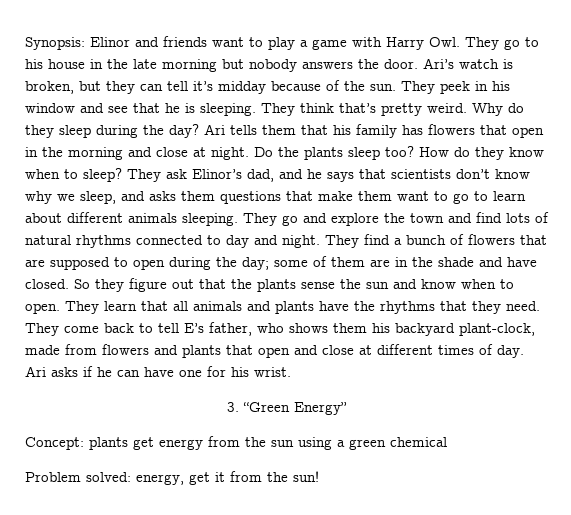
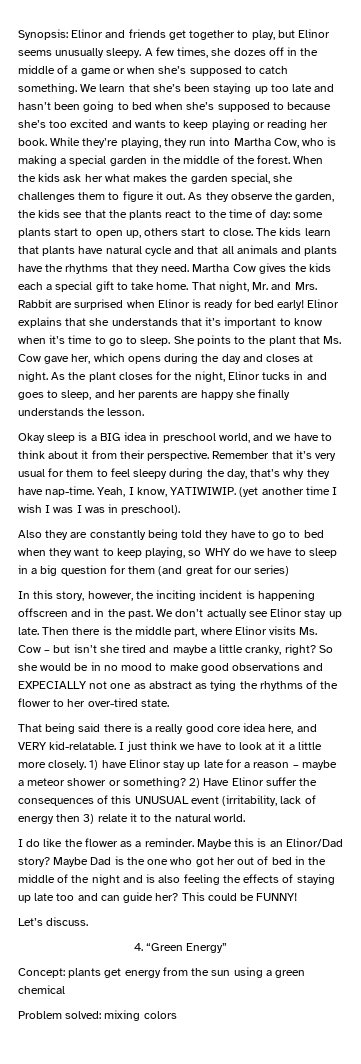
[212,37,539,50] [25,58,513,72] [25,80,510,94] [25,103,524,116] [25,124,544,138] [25,146,544,160] [25,168,530,182] [25,191,526,204] [25,212,549,226] [25,234,547,248] [25,256,537,270] [25,278,514,292] [25,301,137,314] want to play a game with Harry Owl. They go to his house in the late morning but nobody answers the door. Ari’s watch is broken, but they can tell it’s midday because of the sun. They peek in his window and see that he is sleeping. They think that’s pretty weird. Why do they sleep during the day? Ari tells them that his family has flowers that open in the morning and close at night. Do the plants sleep too? How do they know when to sleep? They ask Elinor’s dad, and he says that scientists don’t know why we sleep, and asks them questions that make them want to go to learn about different animals sleeping. They go and explore the town and find lots of natural rhythms connected to day and night. They find a bunch of flowers that are supposed to open during the day; some of them are in the shade and have closed. So they figure out that the plants sense the sun and know when to open. They learn -> [168,29,331,40] [18,47,319,58] [18,65,289,76] [18,83,335,94] [18,101,332,112] [18,119,329,130] [18,137,337,148] [18,155,324,166] [18,173,294,184] [18,191,335,202] [18,209,323,220] [18,227,331,238] [18,246,195,256] get together to play, but Elinor seems unusually sleepy. A few times, she dozes off in the middle of a game or when she’s supposed to catch something. We learn that she’s been staying up too late and hasn’t been going to bed when she’s supposed to because she’s too excited and wants to keep playing or reading her book. While they’re playing, they run into Martha Cow, who is making a special garden in the middle of the forest. When the kids ask her what makes the garden special, she challenges them to figure it out. As they observe the garden, the kids see that the plants react to the time of day: some plants start to open up, others start to close. The kids learn that plants have natural cycle and
[25,322,535,336] [25,344,524,358] [25,366,291,377] [227,402,239,412] They come back to tell E’s father, who shows them his backyard plant-clock, made from flowers and plants that open and close at different times of day. Ari asks if he can have one for his wrist. // 3. -> [192,263,332,274] [18,281,317,292] [18,299,340,310] [18,317,322,328] [18,335,342,346] [18,353,314,364] [18,371,327,382] [18,389,291,400] [18,408,145,416] [18,432,332,443] [18,450,337,461] [18,468,330,479] [18,486,338,497] [18,504,181,515] [18,529,324,540] [18,547,337,558] [18,565,290,576] [18,590,315,601] [18,608,342,619] [18,626,318,637] [18,644,333,655] [18,662,324,673] [18,680,339,691] [18,698,169,707] [18,723,317,734] [18,741,322,752] [18,759,337,770] [18,777,318,788] [18,795,316,806] [18,813,245,824] [18,838,343,849] [18,856,327,867] [18,874,335,885] [18,892,298,903] [18,917,89,926] [133,943,143,951] Martha Cow gives the kids each a special gift to take home. That night, Mr. and Mrs. Rabbit are surprised when Elinor is ready for bed early! Elinor explains that she understands that it’s important to know when it’s time to go to sleep. She points to the plant that Ms. Cow gave her, which opens during the day and closes at night. As the plant closes for the night, Elinor tucks in and goes to sleep, and her parents are happy she finally understands the lesson. // Okay sleep is a BIG idea in preschool world, and we have to think about it from their perspective. Remember that it’s very usual for them to feel sleepy during the day, that’s why they have nap-time. Yeah, I know, YATIWIWIP. (yet another time I wish I was I was in preschool). // Also they are constantly being told they have to go to bed when they want to keep playing, so WHY do we have to sleep in a big question for them (and great for our series) // In this story, however, the inciting incident is happening offscreen and in the past. We don’t actually see Elinor stay up late. Then there is the middle part, where Elinor visits Ms. Cow – but isn’t she tired and maybe a little cranky, right? So she would be in no mood to make good observations and EXPECIALLY not one as abstract as tying the rhythms of the flower to her over-tired state. // That being said there is a really good core idea here, and VERY kid-relatable. I just think we have to look at it a little more closely. 1) have Elinor stay up late for a reason – maybe a meteor shower or something? 2) Have Elinor suffer the consequences of this UNUSUAL event (irritability, lack of energy then 3) relate it to the natural world. // I do like the flower as a reminder. Maybe this is an Elinor/Dad story? Maybe Dad is the one who got her out of bed in the middle of the night and is also feeling the effects of staying up late too and can guide her? This could be FUNNY! // Let’s discuss. // 4.
[136,471,319,485] energy, get it from the sun! -> [104,1010,177,1021] mixing colors

